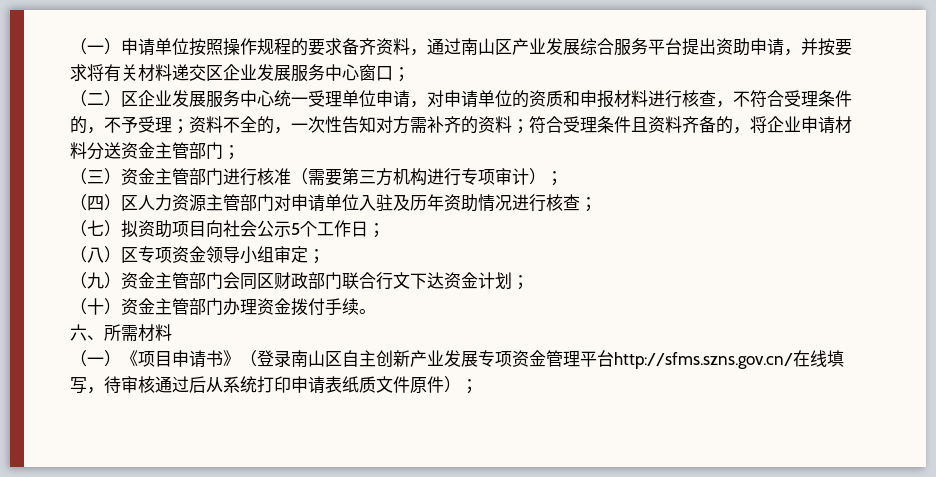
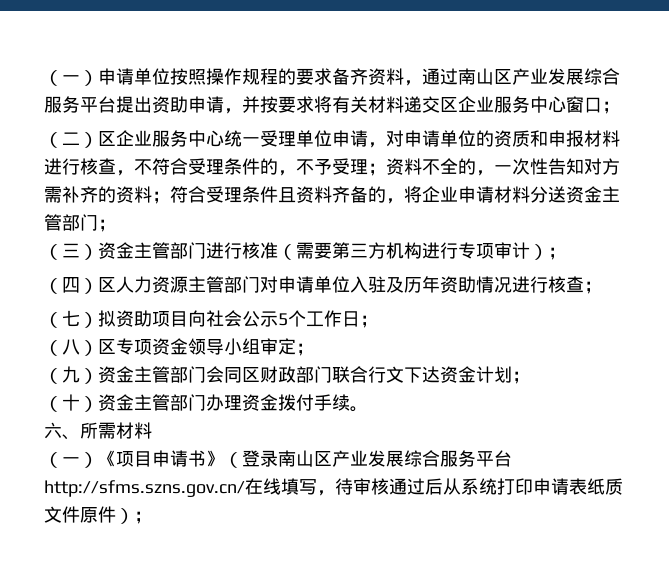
[257,64,291,81] 发展 -> (494, 104) none
[172,90,206,107] 发展 -> (152, 138) none
[342,350,580,368] 自主创新产业发展专项资金管理 -> [332,450,476,467] 产业发展综合服务

